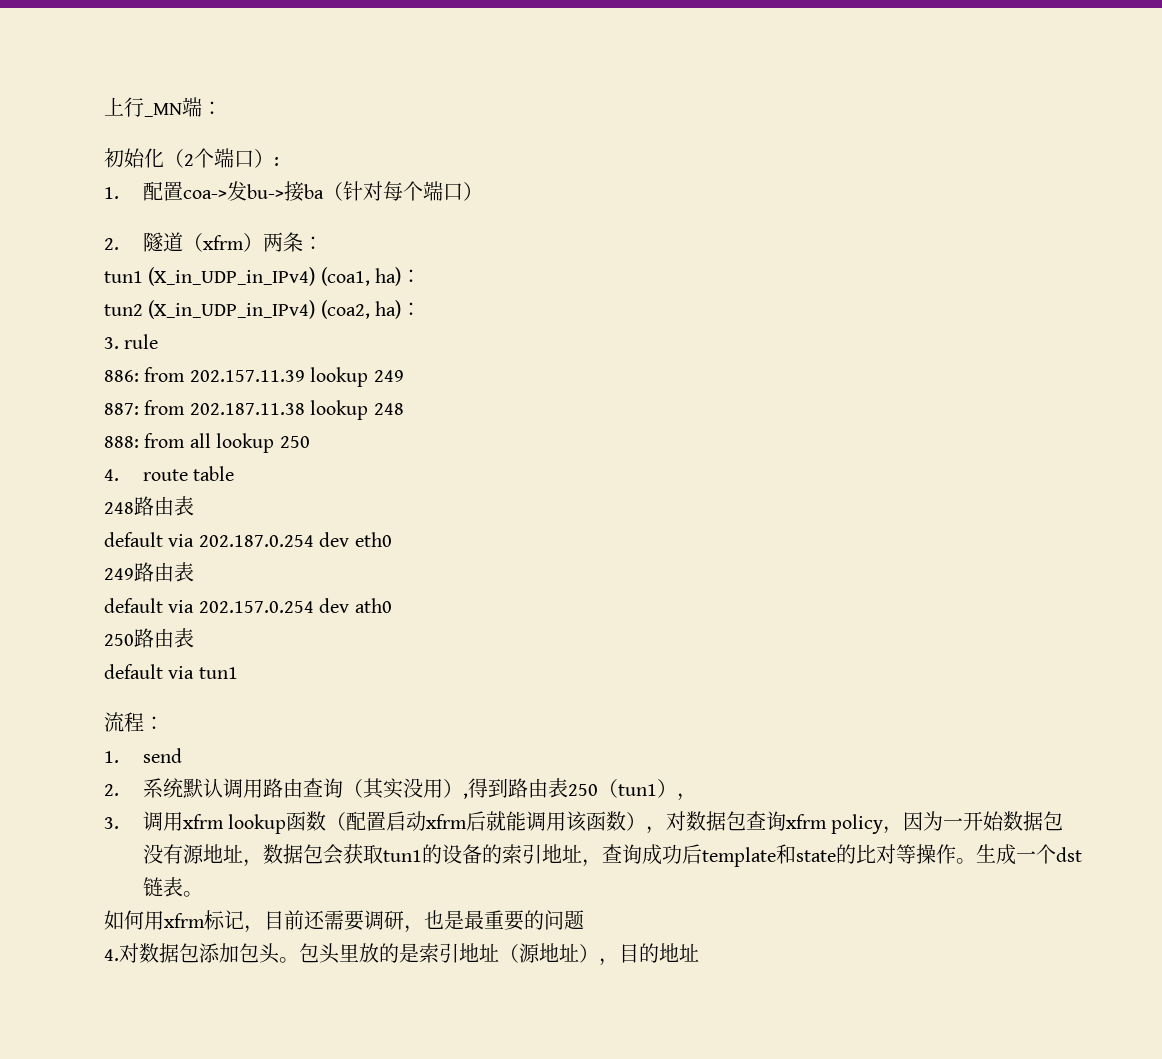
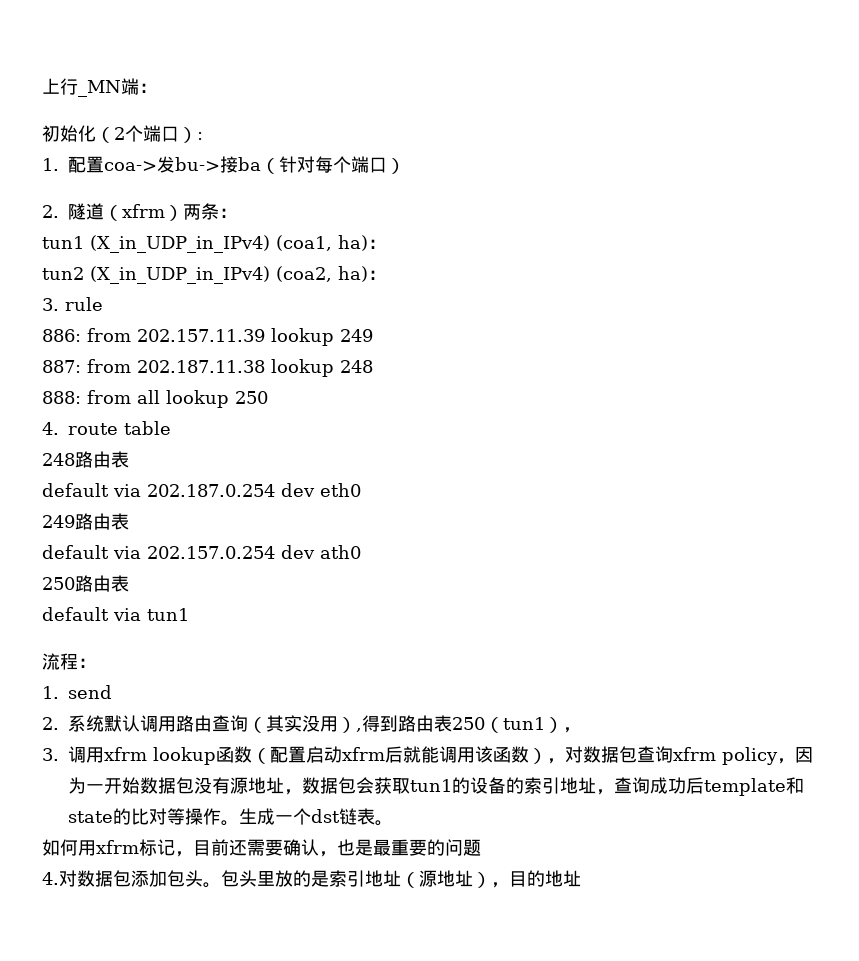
[364,910,404,930] 调研 -> [283,839,319,856] 确认

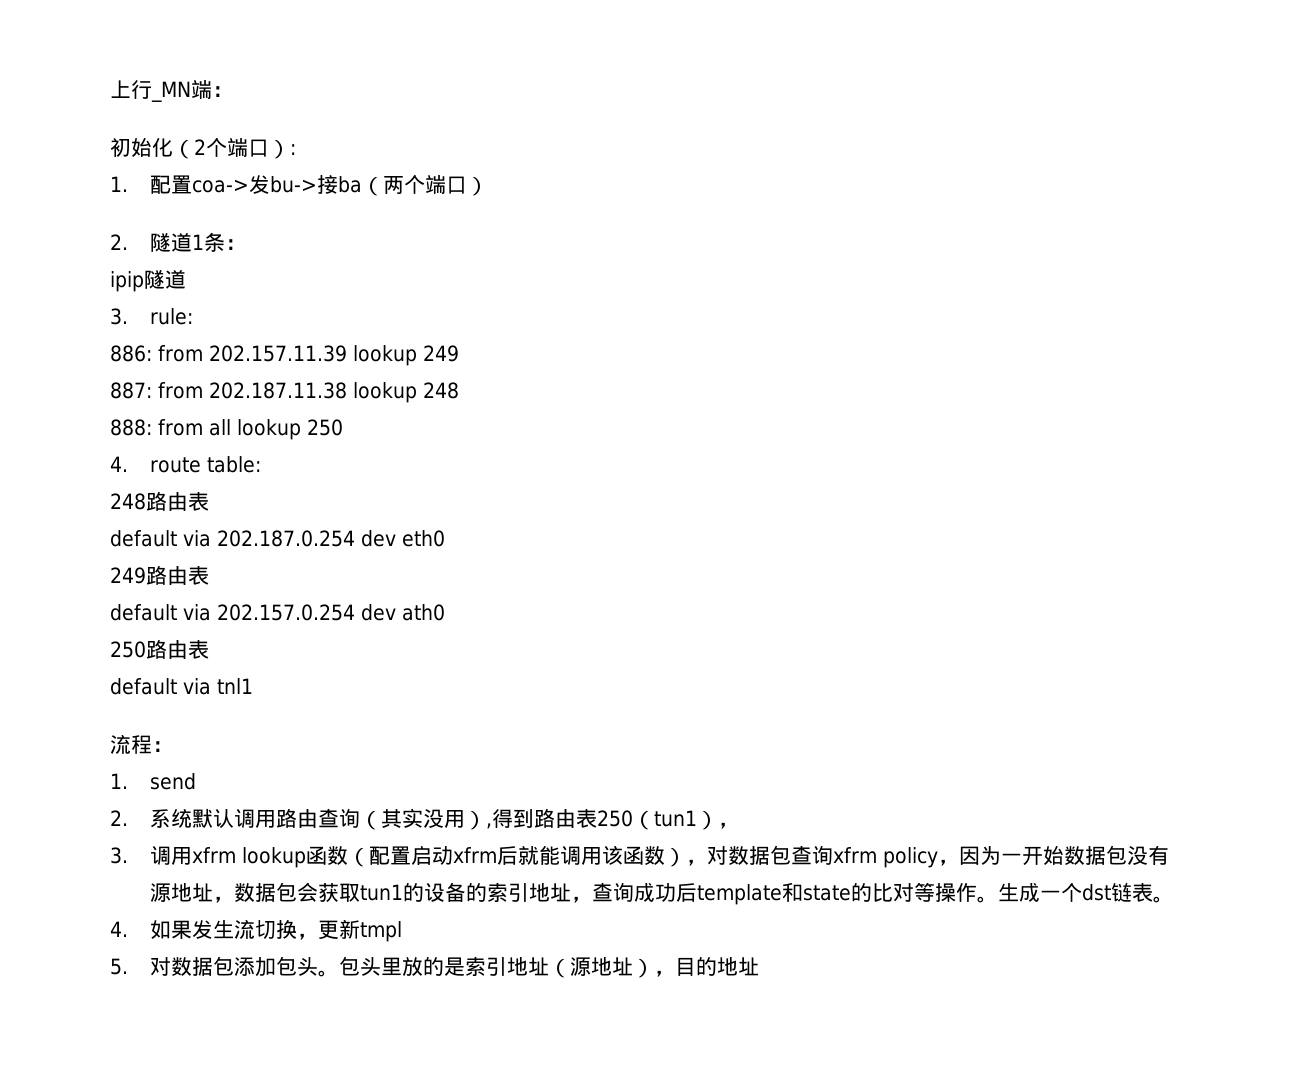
[279,156,333,173] 针对每 -> [383,176,405,194] 两
[104,204,201,221] （xfrm）两 -> [192,234,205,250] 1
[42,235,386,253] [42,266,386,284] [42,297,103,311] tun1 (X_in_UDP_in_IPv4) (coa1, ha)： // tun2 (X_in_UDP_in_IPv4) (coa2, ha)： // 3. rule -> [110,269,186,292] [110,308,194,325] ipip隧道 // 3. rule:
[124,421,171,435] table -> [207,456,262,473] table:
[147,608,189,621] tun1 -> [217,678,253,694] tnl1
[42,839,481,857] [42,872,59,885] 如何用xfrm标记，目前还需要确认，也是最重要的问题 // 4. -> [110,919,403,942] [110,958,128,975] 4.如果发生流切换，更新tmpl // 5.

